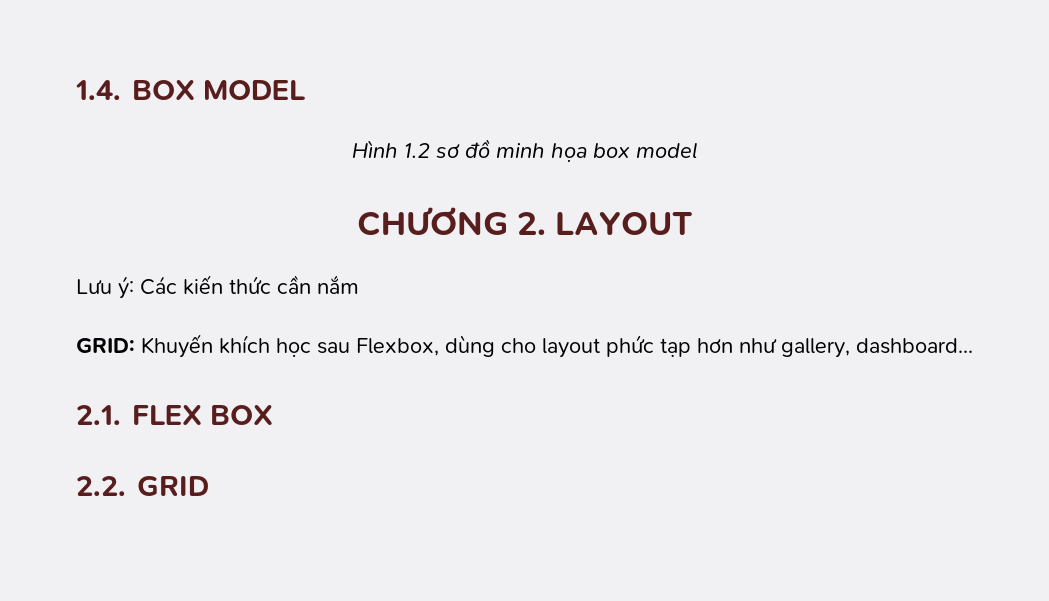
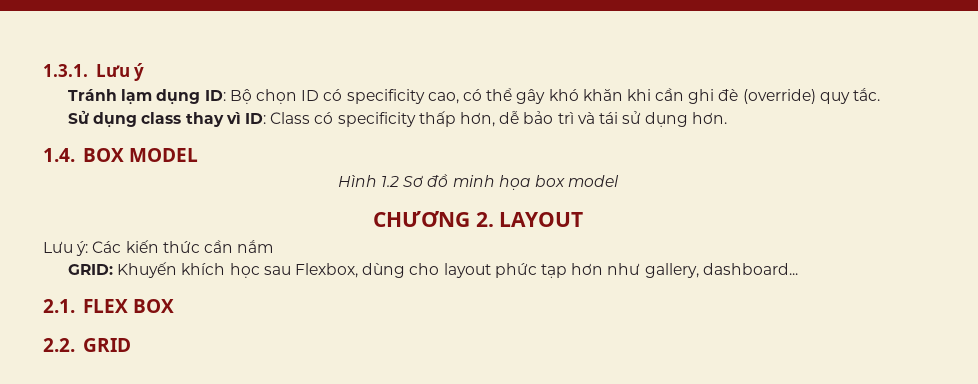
(75, 90) none -> [43,63,145,81] [68,88,881,105] [68,110,728,128] 1.3.1. Lưu ý // Tránh lạm dụng ID: Bộ chọn ID có specificity cao, có thể gây khó khăn khi cần ghi đè (override) quy tắc. // Sử dụng class thay vì ID: Class có specificity thấp hơn, dễ bảo trì và tái sử dụng hơn. //
[436,144,460,158] sơ -> [403,175,424,187] Sơ

